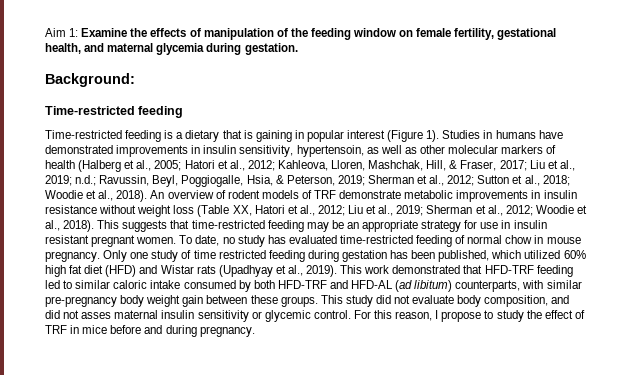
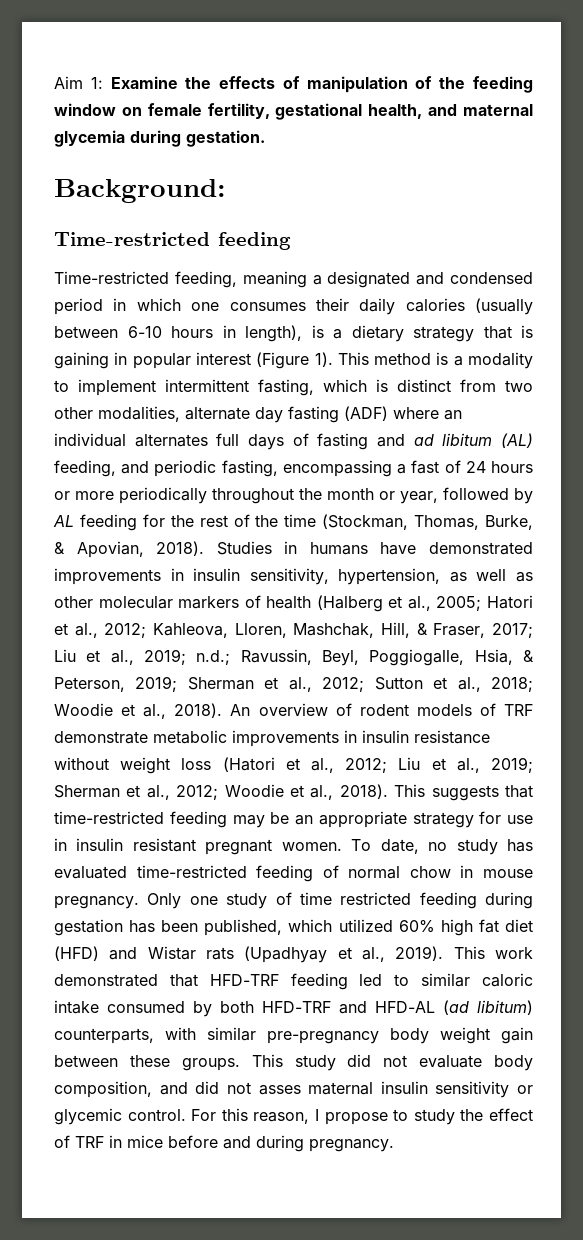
[125,130,162,142] feeding -> [174,271,533,288] [54,298,533,315] [54,325,302,342] feeding, meaning a designated and condensed period in which one consumes their daily calories (usually between 6-10 hours in length),
(220, 136) none -> [413,326,474,342] strategy
(440, 136) none -> [337,352,533,369] [54,379,533,396] [54,406,462,423] [54,433,533,450] [54,460,533,477] [54,487,533,504] [53,514,533,531] [54,541,205,558] This method is a modality to implement intermittent fasting, which is distinct from two other modalities, alternate day fasting (ADF) where an individual alternates full days of fasting and ad libitum (AL) feeding, and periodic fasting, encompassing a fast of 24 hours or more periodically throughout the month or year, followed by AL feeding for the rest of the time (Stockman, Thomas, Burke, & Apovian, 2018).
[296,145,364,157] hypertensoin, -> [338,568,441,585] hypertension,
[197,205,285,217] (Table XX, Hatori -> [222,757,275,772] (Hatori

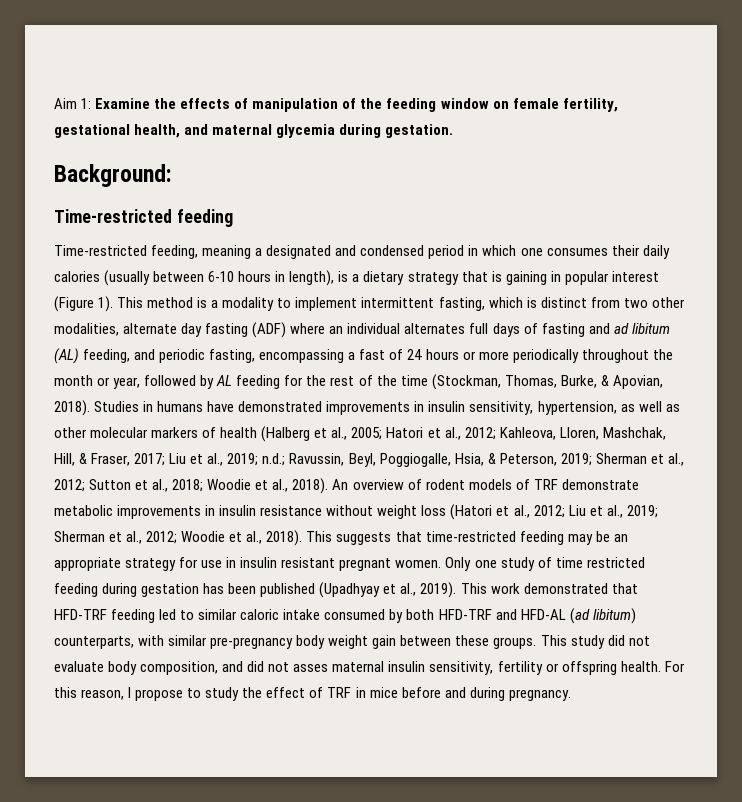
[351,839,534,855] [54,865,533,882] [54,896,139,909] To date, no study has evaluated time-restricted feeding of normal chow in mouse pregnancy. -> (442, 564) none
[204,919,533,936] [54,946,234,961] published, which utilized 60% high fat diet (HFD) and Wistar rats -> [260,583,316,597] published
[435,1081,533,1098] [54,1108,186,1125] sensitivity or glycemic control. -> [429,661,661,675] sensitivity, fertility or offspring health.

